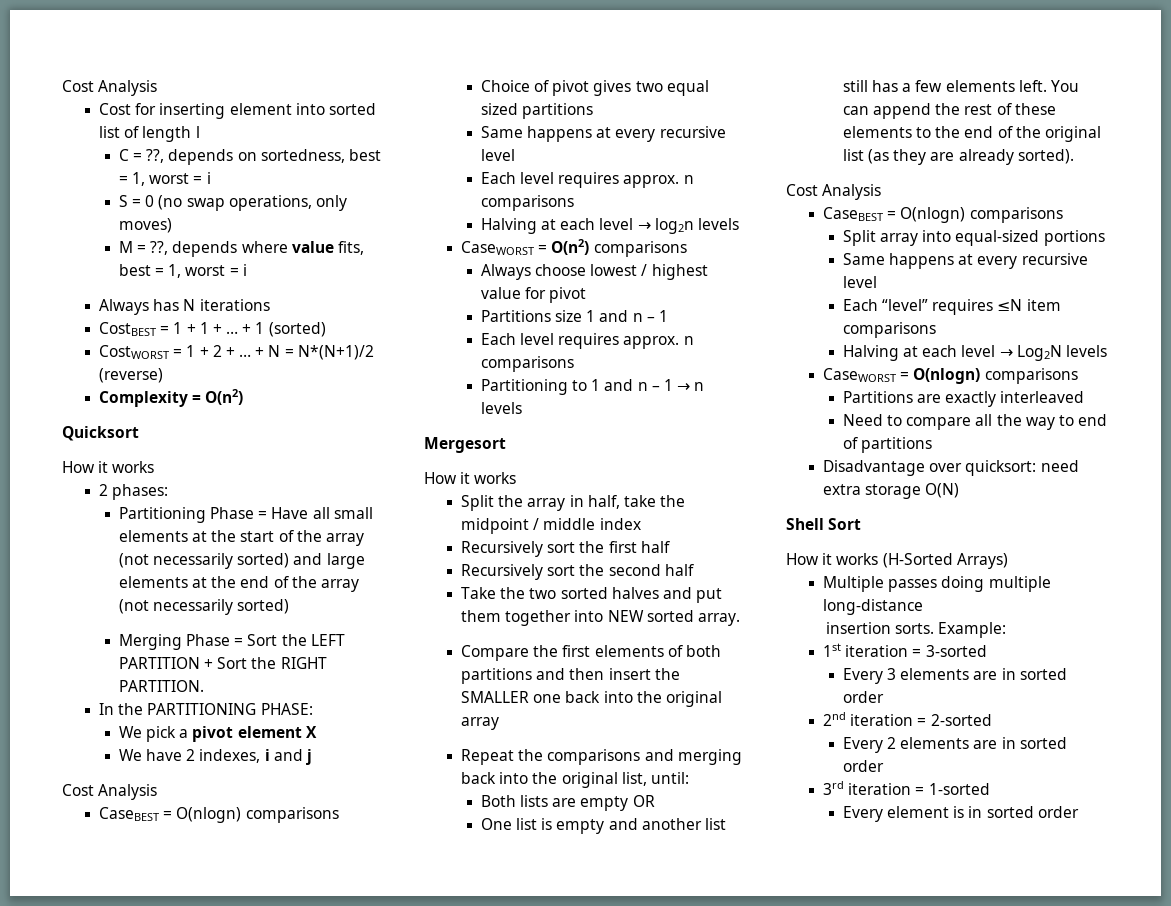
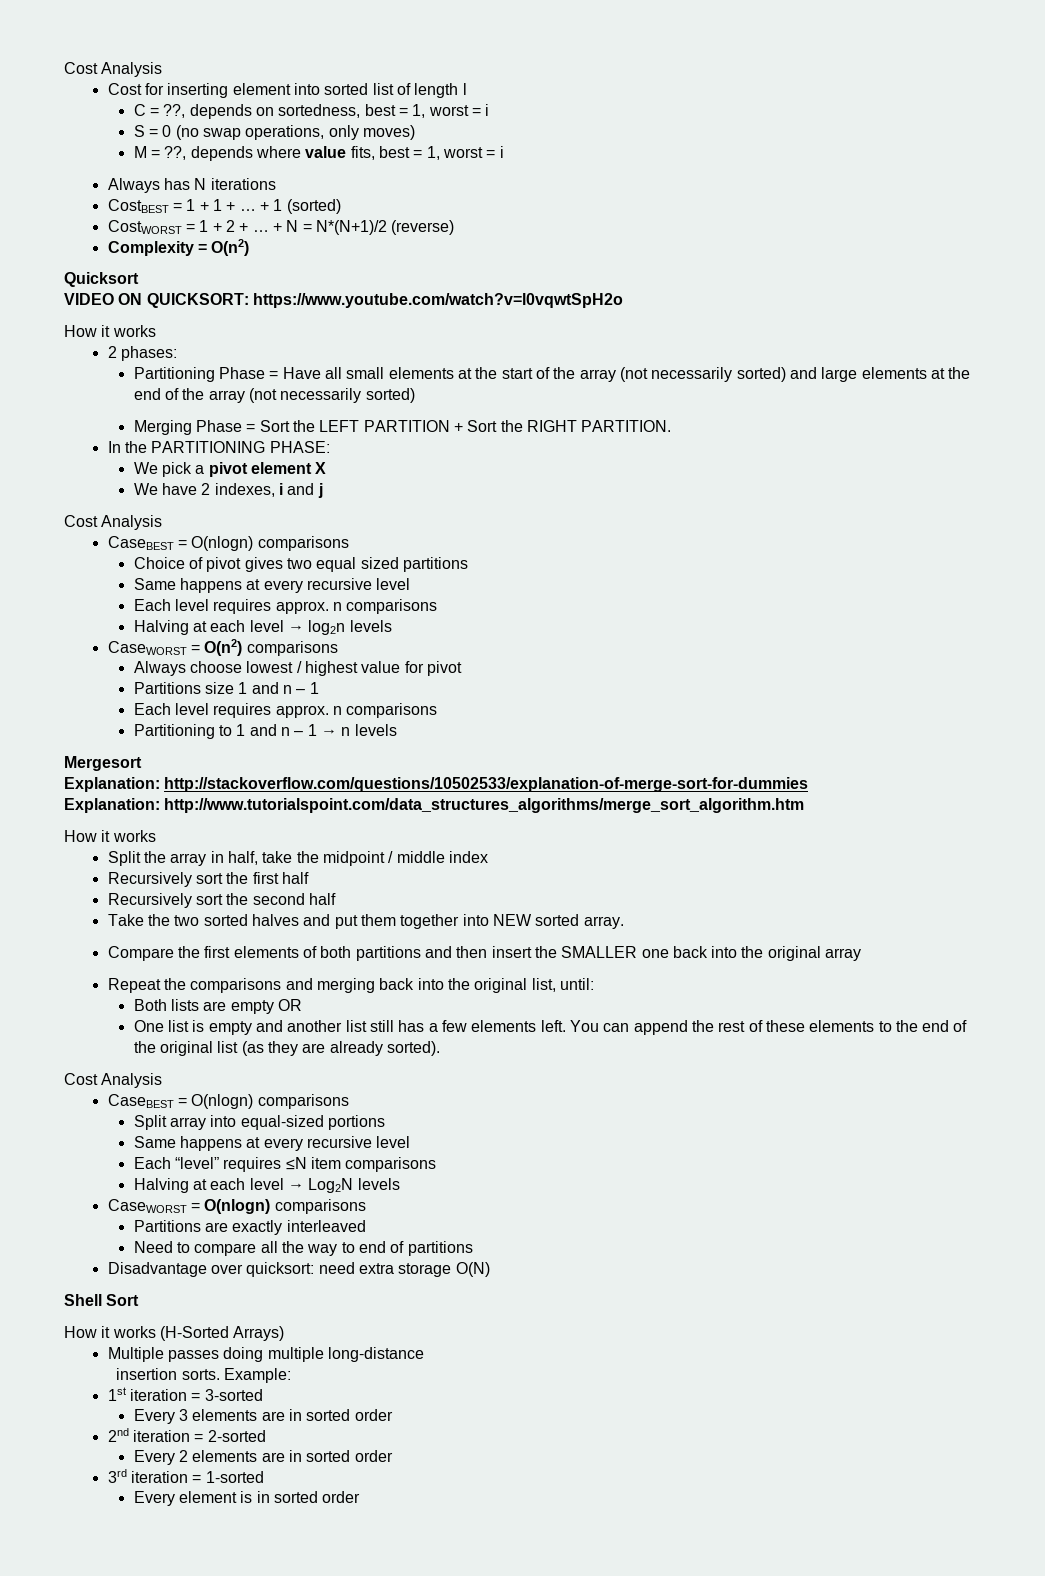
(139, 433) none -> [64,293,623,308] // VIDEO ON QUICKSORT: https://www.youtube.com/watch?v=l0vqwtSpH2o
(506, 445) none -> [64,777,809,792] [64,798,805,813] // Explanation: http://stackoverflow.com/questions/10502533/explanation-of-merge-sort-for-dummies // Explanation: http://www.tutorialspoint.com/data_structures_algorithms/merge_sort_algorithm.htm

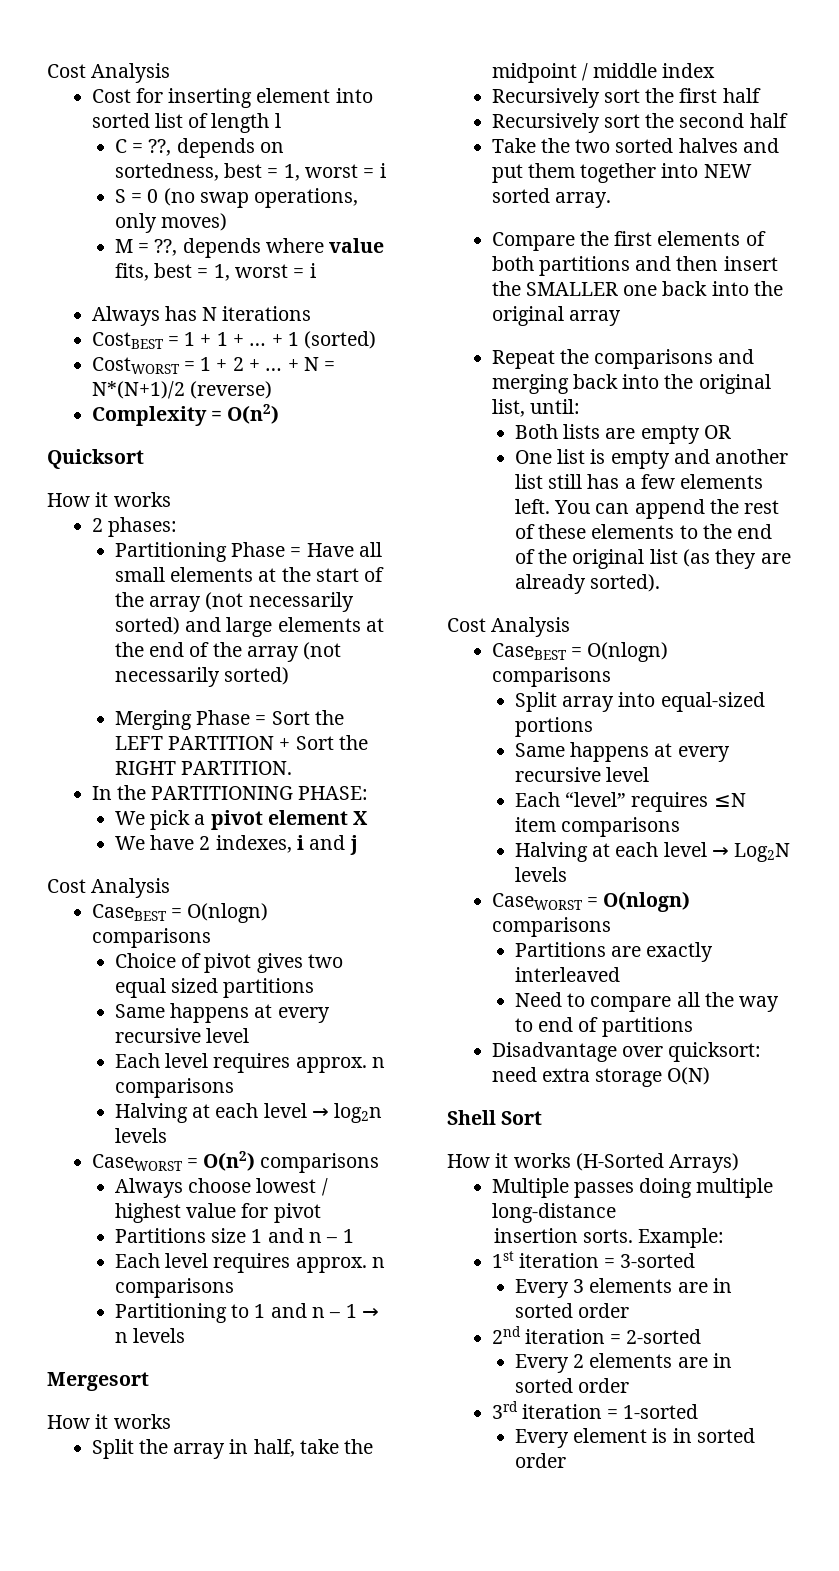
[64,293,623,308] // VIDEO ON QUICKSORT: https://www.youtube.com/watch?v=l0vqwtSpH2o -> (144, 459) none
[64,777,809,792] [64,798,805,813] // Explanation: http://stackoverflow.com/questions/10502533/explanation-of-merge-sort-for-dummies // Explanation: http://www.tutorialspoint.com/data_structures_algorithms/merge_sort_algorithm.htm -> (149, 1381) none

